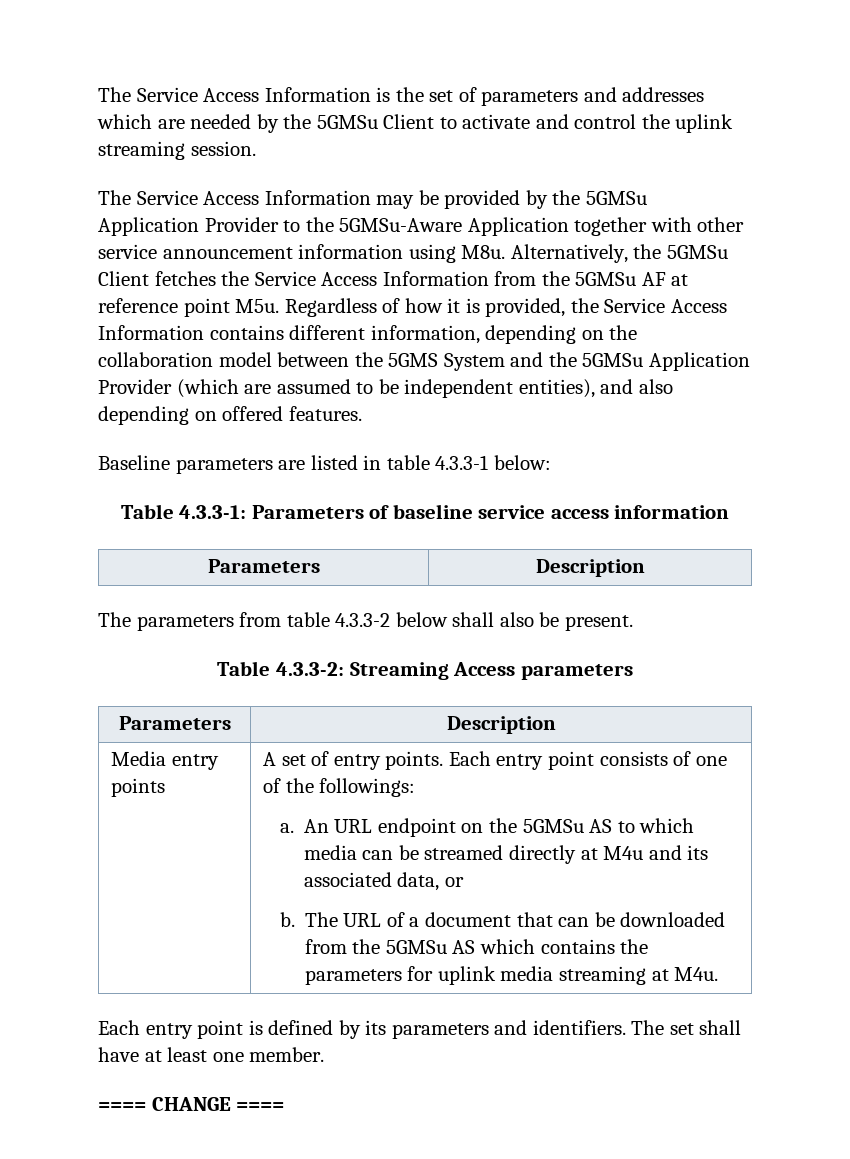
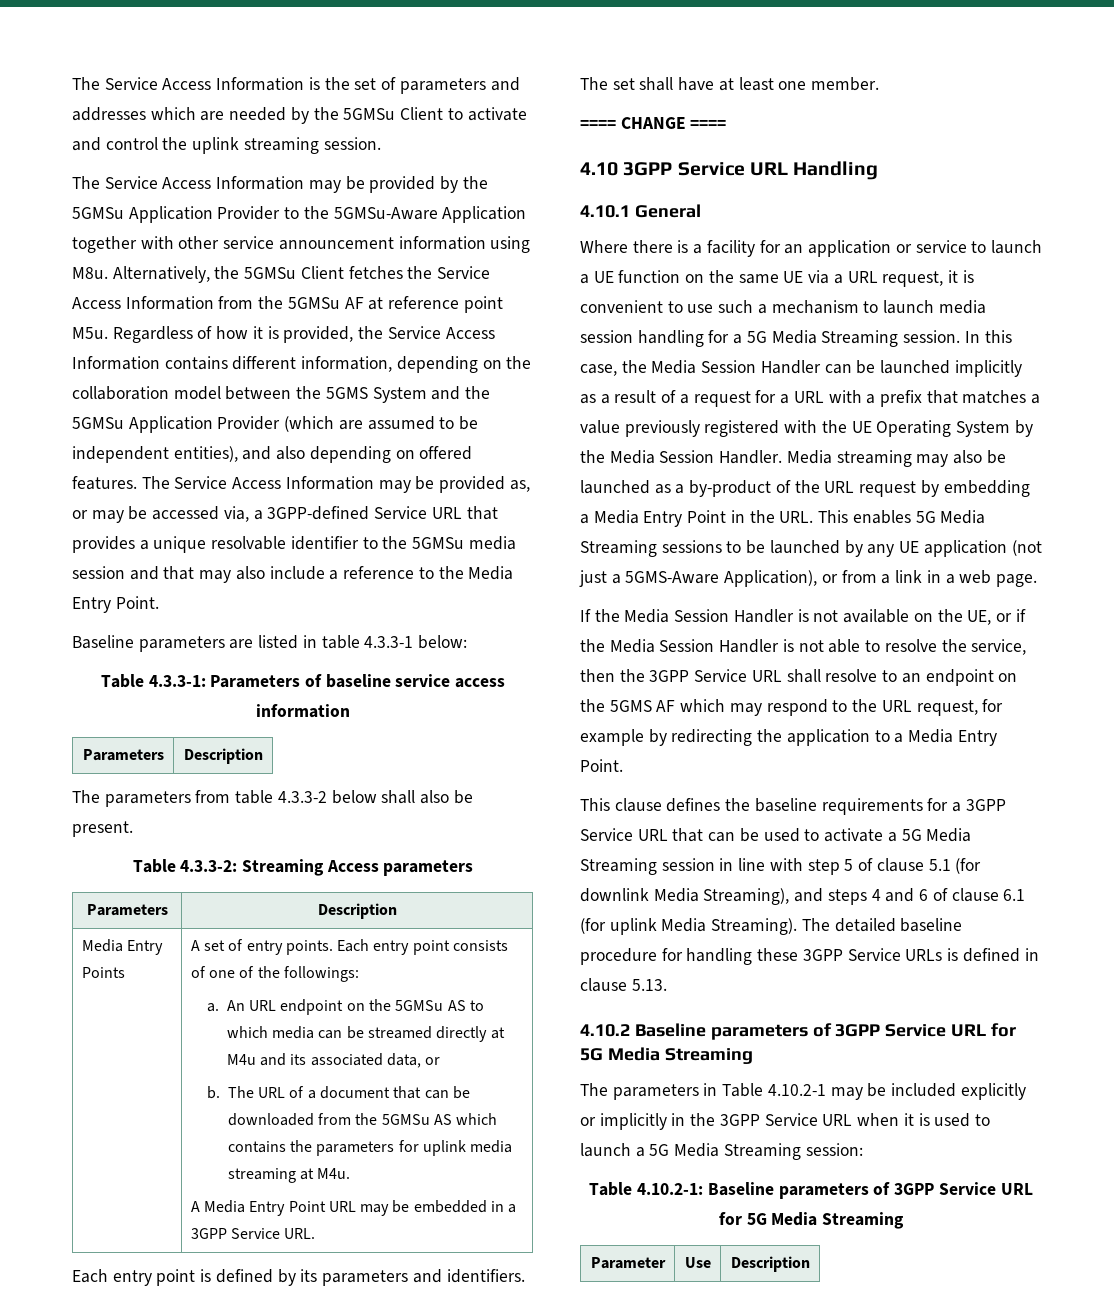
(362, 413) none -> [141,476,530,493] [72,506,498,523] [72,536,516,553] [72,566,514,583] [72,596,159,613] The Service Access Information may be provided as, or may be accessed via, a 3GPP-defined Service URL that provides a unique resolvable identifier to the 5GMSu media session and that may also include a reference to the Media Entry Point.
[171,754,219,770] [111,778,166,797] entry points -> [126,940,163,955] [81,967,125,978] Entry Points
(719, 974) none -> [190,1200,517,1216] [190,1228,316,1239] // A Media Entry Point URL may be embedded in a 3GPP Service URL.
(285, 1106) none -> [580,161,879,180] [580,204,701,218] [580,240,1042,257] [580,270,974,287] [580,300,986,314] [580,330,1012,347] [580,360,1022,377] [580,390,1041,407] [580,420,1033,437] [580,450,1006,467] [580,480,1030,497] [580,510,986,527] [580,540,1042,557] [579,570,1037,587] [580,609,1026,625] [580,639,1027,655] [580,669,1018,686] [580,699,1004,716] [580,729,997,746] [580,759,623,772] [580,798,1006,815] [580,828,972,842] [580,858,982,875] [580,888,1026,905] [580,918,963,935] [580,948,1039,965] [580,978,667,992] [580,1023,1017,1040] [580,1047,753,1064] [580,1083,1026,1100] [580,1113,990,1130] [580,1143,863,1160] [589,1182,1033,1199] [718,1212,905,1229] [590,1257,666,1269] [684,1257,711,1268] [730,1256,810,1272] // 4.10 3GPP Service URL Handling // 4.10.1 General // Where there is a facility for an application or service to launch a UE function on the same UE via a URL request, it is convenient to use such a mechanism to launch media session handling for a 5G Media Streaming session. In this case, the Media Session Handler can be launched implicitly as a result of a request for a URL with a prefix that matches a value previously registered with the UE Operating System by the Media Session Handler. Media streaming may also be launched as a by-product of the URL request by embedding a Media Entry Point in the URL. This enables 5G Media Streaming sessions to be launched by any UE application (not just a 5GMS-Aware Application), or from a link in a web page. // If the Media Session Handler is not available on the UE, or if the Media Session Handler is not able to resolve the service, then the 3GPP Service URL shall resolve to an endpoint on the 5GMS AF which may respond to the URL request, for example by redirecting the application to a Media Entry Point. // This clause defines the baseline requirements for a 3GPP Service URL that can be used to activate a 5G Media Streaming session in line with step 5 of clause 5.1 (for downlink Media Streaming), and steps 4 and 6 of clause 6.1 (for uplink Media Streaming). The detailed baseline procedure for handling these 3GPP Service URLs is defined in clause 5.13. // 4.10.2 Baseline parameters of 3GPP Service URL for 5G Media Streaming // The parameters in Table 4.10.2-1 may be included explicitly or implicitly in the 3GPP Service URL when it is used to launch a 5G Media Streaming session: // Table 4.10.2-1: Baseline parameters of 3GPP Service URL for 5G Media Streaming // Parameter | Use | Description

